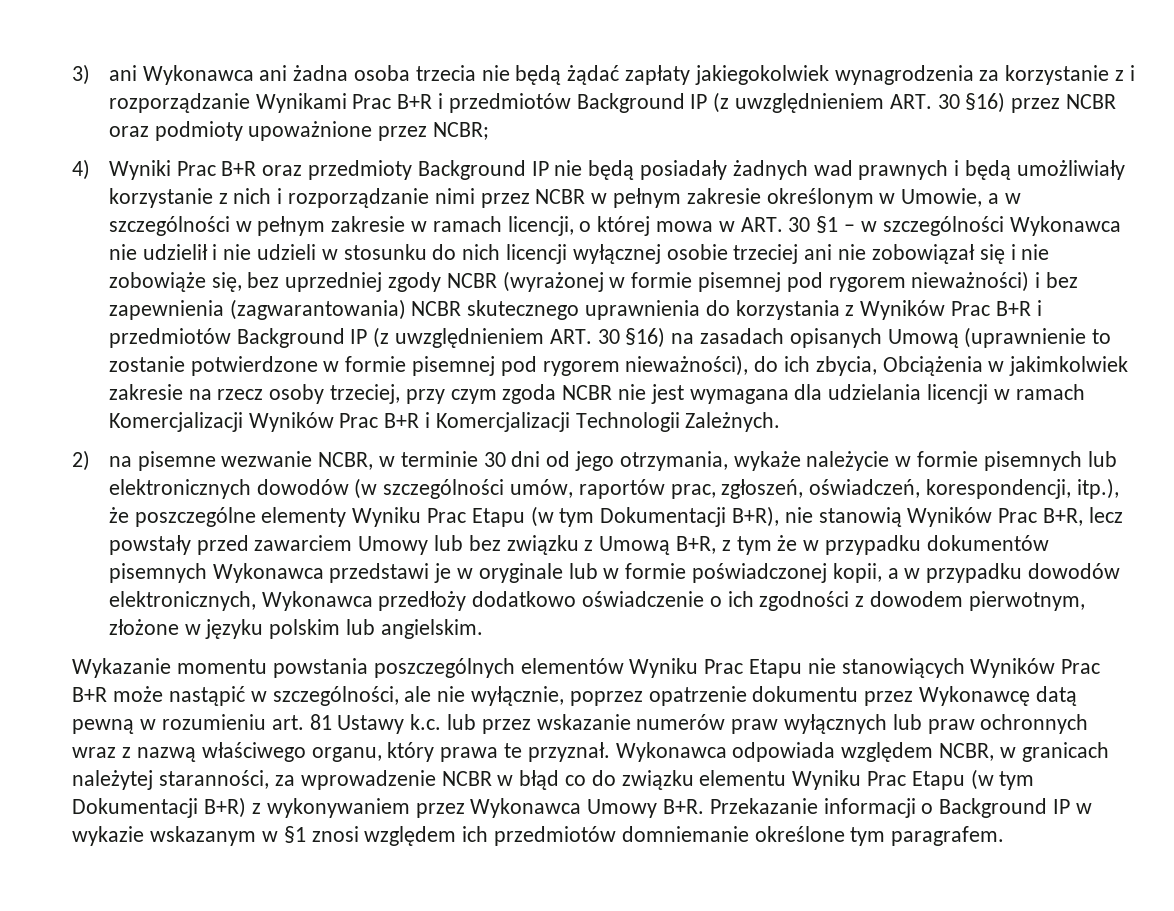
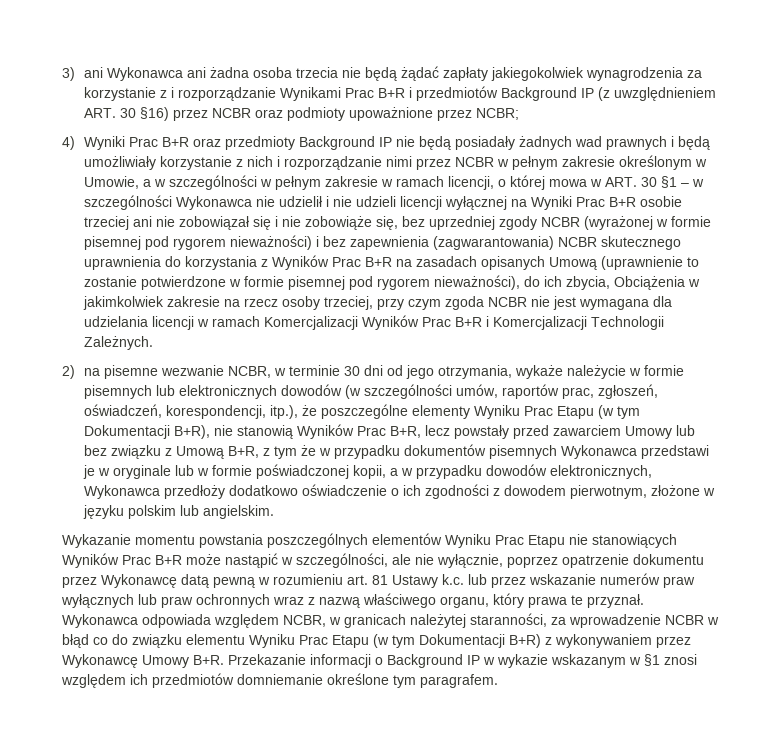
[321,244,661,264] w stosunku do nich licencji wyłącznej -> [400,196,637,210] licencji wyłącznej na Wyniki Prac B+R
[1036,300,1042,316] [108,327,666,348] i przedmiotów Background IP (z uwzględnieniem ART. 30 §16) -> (393, 262) none
[470,798,582,818] Wykonawca -> [61,654,138,668] Wykonawcę

